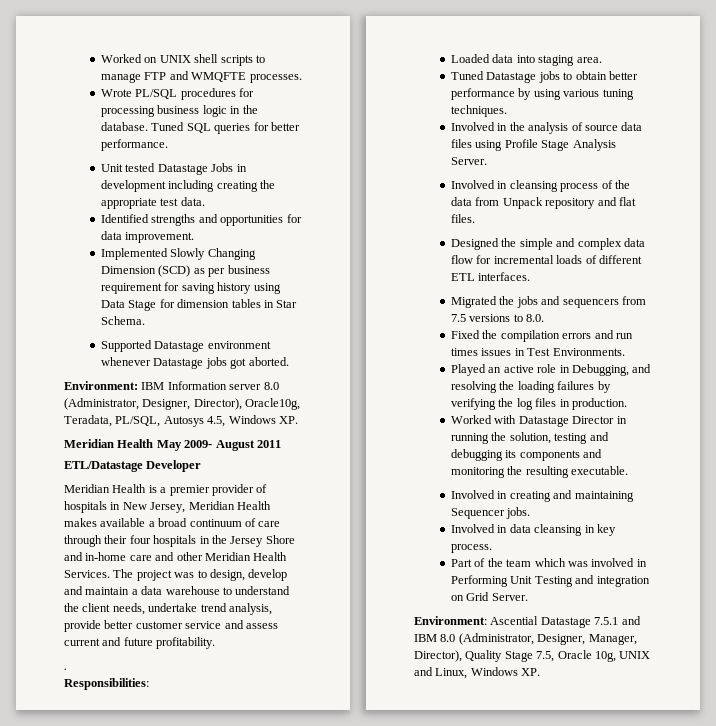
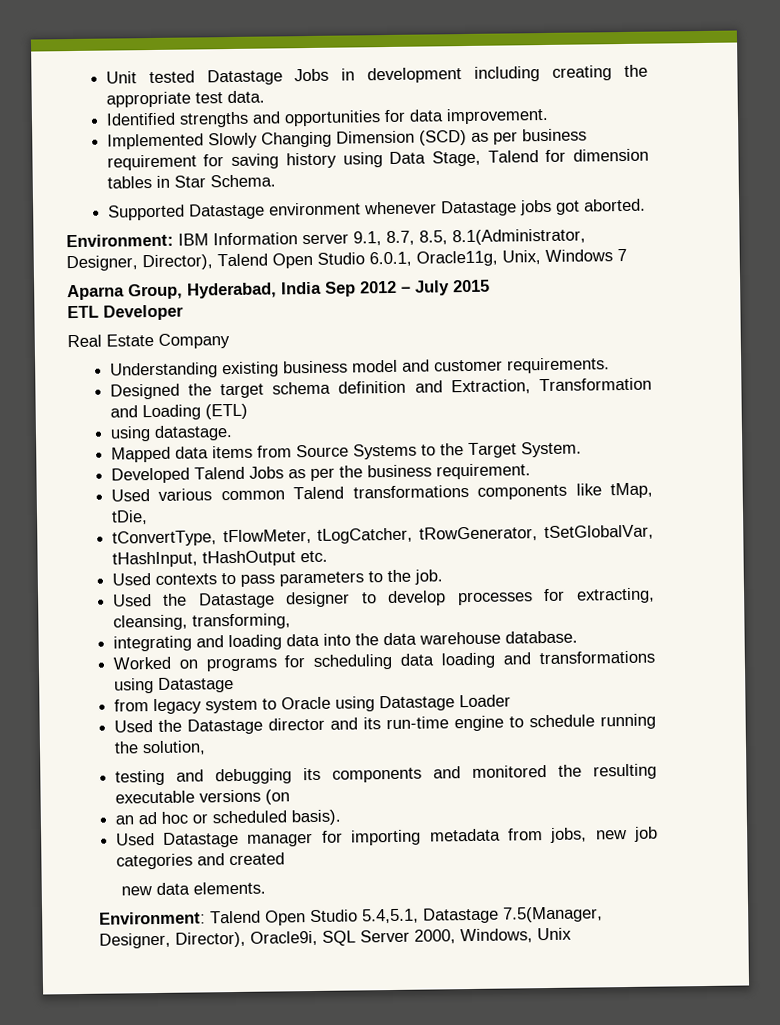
[101,54,265,66] [101,71,302,83] [101,88,255,100] [101,105,258,117] [101,122,300,134] [101,139,169,151] Worked on UNIX shell scripts to manage FTP and WMQFTE processes. // Wrote PL/SQL procedures for processing business logic in the database. Tuned SQL queries for better performance. // -> (105, 77) none
[128,300,157,311] Stage -> [431,150,539,167] Stage, Talend
[263,382,279,390] [64,398,301,410] [64,415,298,427] [64,439,281,451] [64,460,202,472] [64,484,268,496] [64,501,271,513] [64,518,281,527] [64,535,295,547] [64,552,288,561] [64,569,288,581] [64,586,291,595] [64,603,272,615] [64,620,278,632] [64,637,216,649] [64,668,67,670] [64,678,149,690] [451,54,602,66] [451,71,638,83] [451,88,634,100] [451,105,508,117] [451,122,643,134] [451,139,616,151] [451,157,488,165] [451,180,630,192] [451,197,636,209] [451,214,476,223] [451,238,645,250] [451,255,642,264] [451,272,531,281] [451,296,646,308] [451,314,545,322] [451,330,633,342] [451,348,625,356] [451,364,652,376] [451,381,611,393] [451,398,627,410] [451,415,627,427] 8.0 (Administrator, Designer, Director), Oracle10g, Teradata, PL/SQL, Autosys 4.5, Windows XP. // Meridian Health May 2009- August 2011 // ETL/Datastage Developer // Meridian Health is a premier provider of hospitals in New Jersey, Meridian Health makes available a broad continuum of care through their four hospitals in the Jersey Shore and in-home care and other Meridian Health Services. The project was to design, develop and maintain a data warehouse to understand the client needs, undertake trend analysis, provide better customer service and assess current and future profitability. // . // Responsibilities: // Loaded data into staging area. // Tuned Datastage jobs to obtain better performance by using various tuning techniques. // Involved in the analysis of source data files using Profile Stage Analysis Server. // Involved in cleansing process of the data from Unpack repository and flat files. // Designed the simple and complex data flow for incremental loads of different ETL interfaces. // Migrated the jobs and sequencers from 7.5 versions to 8.0. // Fixed the compilation errors and run times issues in Test Environments. // Played an active role in Debugging, and resolving the loading failures by verifying the log files in production. // Worked with Datastage Director in -> [353,228,586,246] [66,248,627,272] [67,279,490,301] [67,304,184,321] [67,333,230,349] [109,357,610,379] [109,377,653,400] [109,403,248,421] [109,425,233,442] [110,441,582,463] [110,463,531,484] [110,482,653,502] [110,510,148,525] [111,524,654,547] [111,550,328,568] [111,569,443,587] [112,587,655,609] [112,613,291,631] [112,630,578,652] [112,650,655,672] [113,677,234,694] [113,694,511,715] [113,714,595,735] 9.1, 8.7, 8.5, 8.1(Administrator, Designer, Director), Talend Open Studio 6.0.1, Oracle11g, Unix, Windows 7 // Aparna Group, Hyderabad, India Sep 2012 – July 2015 // ETL Developer // Real Estate Company // Understanding existing business model and customer requirements. // Designed the target schema definition and Extraction, Transformation and Loading (ETL) // using datastage. // Mapped data items from Source Systems to the Target System. // Developed Talend Jobs as per the business requirement. // Used various common Talend transformations components like tMap, tDie, // tConvertType, tFlowMeter, tLogCatcher, tRowGenerator, tSetGlobalVar, tHashInput, tHashOutput etc. // Used contexts to pass parameters to the job. // Used the Datastage designer to develop processes for extracting, cleansing, transforming, // integrating and loading data into the data warehouse database. // Worked on programs for scheduling data loading and transformations using Datastage // from legacy system to Oracle using Datastage Loader // Used the Datastage director and its run-time engine to schedule
(551, 438) none -> (206, 748) //
[451,467,506,478] monitoring -> [471,765,547,778] monitored
[571,466,629,475] [451,490,634,502] [451,507,531,519] [451,524,616,536] [451,544,493,553] [451,558,647,567] [451,575,650,587] [451,592,528,601] [414,616,641,628] [414,633,637,645] [414,650,651,662] [414,667,541,679] executable. // Involved in creating and maintaining Sequencer jobs. // Involved in data cleansing in key process. // Part of the team which was involved in Performing Unit Testing and integration on Grid Server. // Environment: Ascential Datastage 7.5.1 and IBM 8.0 (Administrator, Designer, Manager, Director), Quality Stage 7.5, Oracle 10g, UNIX and Linux, Windows XP. -> [114,789,290,805] [114,809,341,826] [115,826,658,848] [115,852,285,870] [121,881,267,896] [98,906,603,926] [98,927,572,949] executable versions (on // an ad hoc or scheduled basis). // Used Datastage manager for importing metadata from jobs, new job categories and created // new data elements. // Environment: Talend Open Studio 5.4,5.1, Datastage 7.5(Manager, Designer, Director), Oracle9i, SQL Server 2000, Windows, Unix

